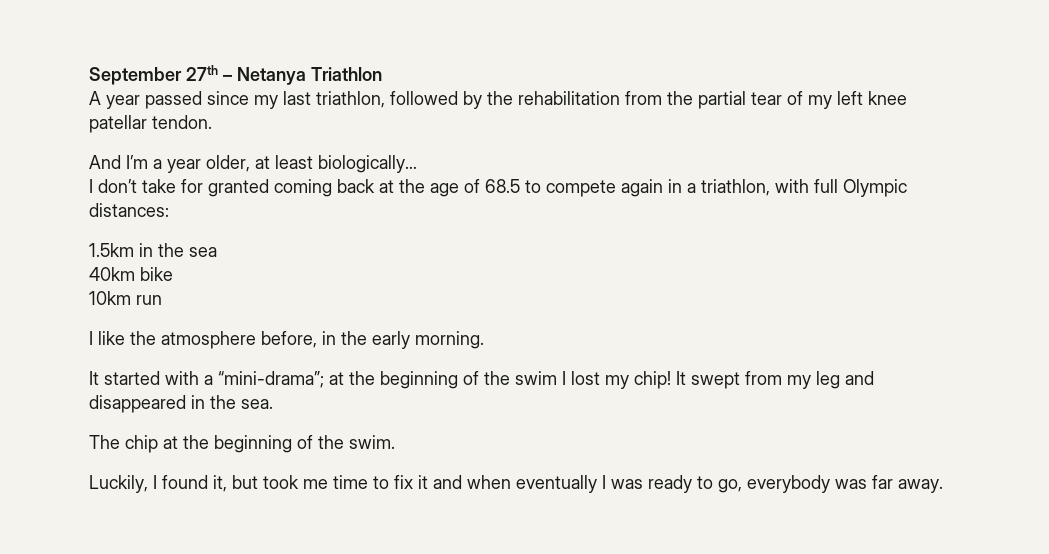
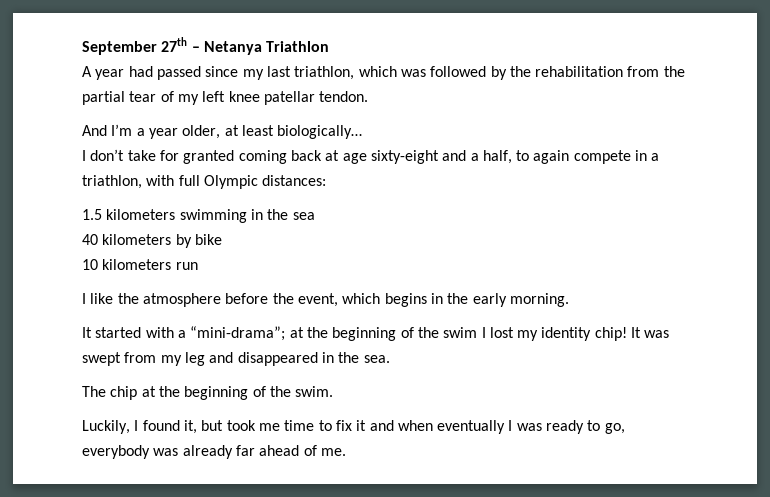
(140, 102) none -> [128,66,153,77] had
(385, 99) none -> [358,66,426,77] which was
[399,179,663,197] the age of 68.5 to compete again -> [342,150,631,164] age sixty-eight and a half, to again compete
[89,243,134,257] 1.5km -> [82,209,247,223] 1.5 kilometers swimming
[89,267,135,281] 40km -> [82,234,192,248] 40 kilometers by
[89,291,131,305] 10km -> [82,259,172,270] 10 kilometers
[261,331,317,348] before, -> [225,293,427,307] before the event, which begins
(629, 382) none -> [541,327,592,341] identity
(686, 378) none -> [644,330,670,338] was
[872,475,943,493] far away. -> [182,445,346,459] already far ahead of me.

